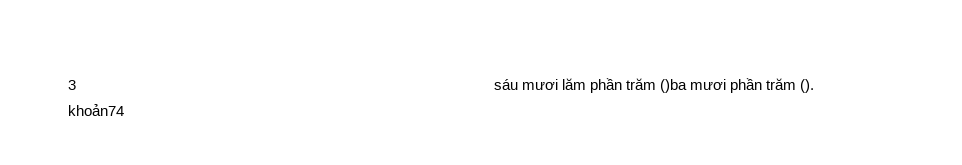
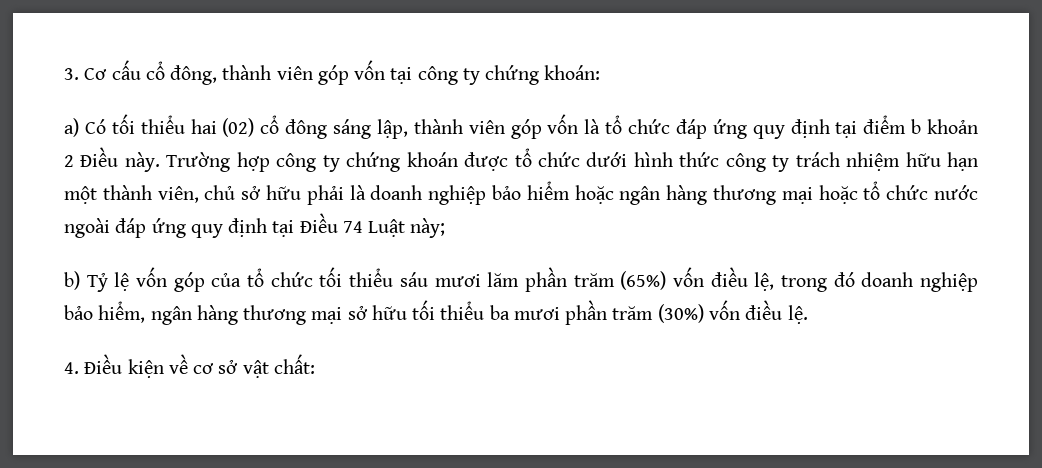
[68,80,76,90] [68,104,124,116] 3 // khoản74 // -> [64,60,601,85] [64,114,978,139] [64,147,979,172] [64,181,978,205] [64,213,446,238] [64,267,394,292] 3. Cơ cấu cổ đông, thành viên góp vốn tại công ty chứng khoán: // a) Có tối thiểu hai (02) cổ đông sáng lập, thành viên góp vốn là tổ chức đáp ứng quy định tại điểm b khoản 2 Điều này. Trường hợp công ty chứng khoán được tổ chức dưới hình thức công ty trách nhiệm hữu hạn một thành viên, chủ sở hữu phải là doanh nghiệp bảo hiểm hoặc ngân hàng thương mại hoặc tổ chức nước ngoài đáp ứng quy định tại Điều 74 Luật này; // b) Tỷ lệ vốn góp của tổ chức tối thiểu
[660,78,815,93] ()ba mươi phần trăm (). -> [620,267,978,292] [64,300,808,325] [64,354,315,378] (65%) vốn điều lệ, trong đó doanh nghiệp bảo hiểm, ngân hàng thương mại sở hữu tối thiểu ba mươi phần trăm (30%) vốn điều lệ. // 4. Điều kiện về cơ sở vật chất:

